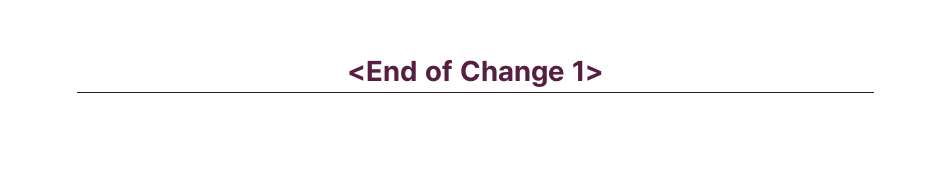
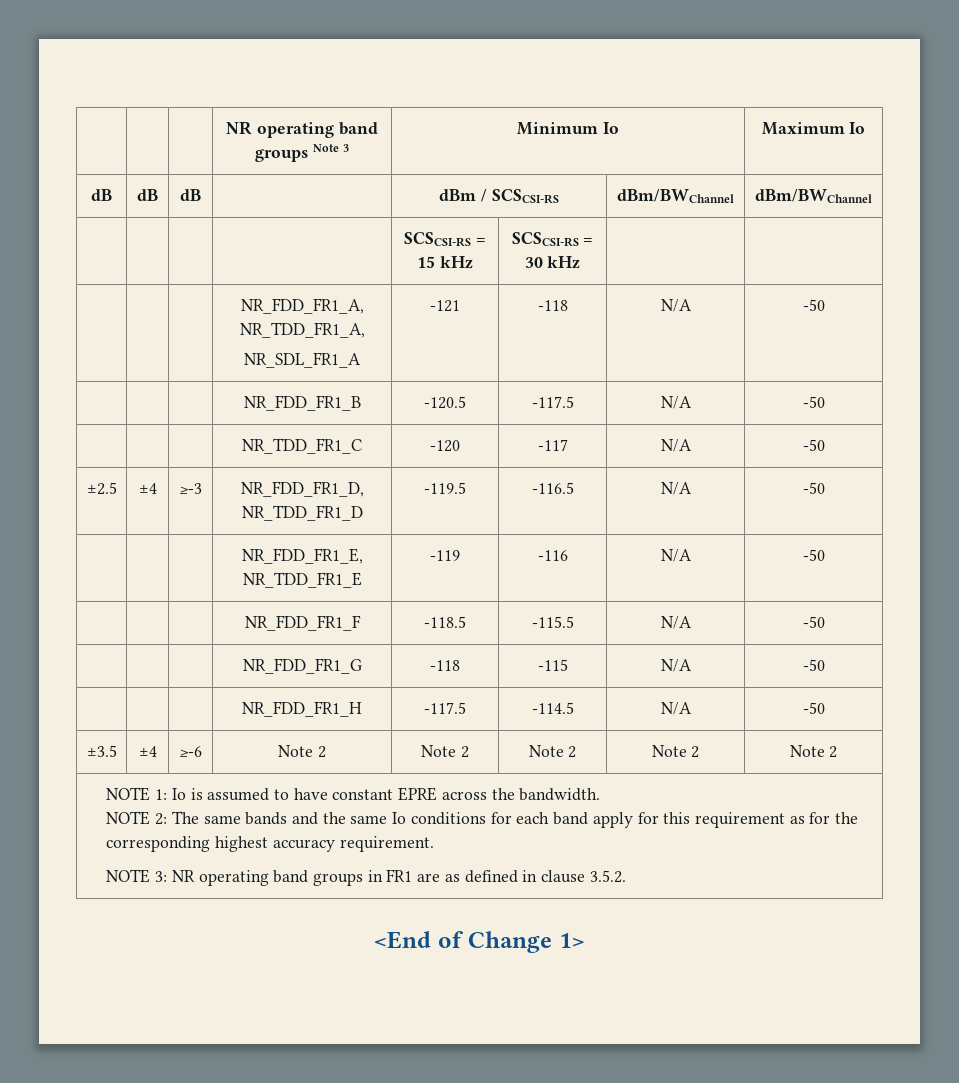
(347, 71) none -> [226,121,378,138] [254,144,350,162] [517,122,619,135] [761,122,866,135] [91,189,112,201] [137,189,158,201] [180,189,201,201] [439,189,559,204] [617,189,734,203] [755,189,872,203] [404,232,486,247] [417,256,473,269] [511,232,594,247] [524,256,581,269] [240,298,364,314] [239,322,365,338] [244,352,361,368] [430,300,460,312] [537,300,568,311] [660,299,692,312] [802,299,825,311] [243,395,361,411] [424,396,466,409] [531,396,574,408] [660,396,692,409] [802,396,825,408] [242,438,362,454] [430,440,460,452] [537,439,568,451] [660,439,692,452] [802,439,825,451] [86,482,117,495] [138,483,157,494] [179,483,202,494] [240,481,364,497] [241,505,363,521] [424,482,466,494] [531,482,574,494] [660,482,692,495] [802,482,825,494] [241,548,363,564] [242,572,362,588] [430,550,460,561] [537,550,568,561] [660,549,692,562] [802,549,825,561] [244,615,361,631] [424,616,466,628] [531,616,574,628] [660,616,692,629] [802,616,825,628] [242,658,362,674] [430,660,460,671] [537,659,568,671] [660,659,692,672] [802,659,825,671] [242,701,362,717] [424,702,466,714] [531,702,574,714] [660,702,692,715] [802,702,825,714] [86,745,117,757] [138,746,157,757] [179,746,202,757] [278,745,326,758] [421,745,469,758] [528,745,577,758] [651,745,700,758] [789,745,838,758] [106,787,601,801] [106,811,859,828] [106,836,434,852] [106,869,626,886] | | | NR operating band groups Note 3 | Minimum Io | Maximum Io // dB | dB | dB | | dBm / SCSCSI-RS | dBm/BWChannel | dBm/BWChannel // | | | | SCSCSI-RS = 15 kHz | SCSCSI-RS = 30 kHz | | // | | | NR_FDD_FR1_A, NR_TDD_FR1_A, // NR_SDL_FR1_A | -121 | -118 | N/A | -50 // | | | NR_FDD_FR1_B | -120.5 | -117.5 | N/A | -50 // | | | NR_TDD_FR1_C | -120 | -117 | N/A | -50 // ±2.5 | ±4 | ≥-3 | NR_FDD_FR1_D, NR_TDD_FR1_D | -119.5 | -116.5 | N/A | -50 // | | | NR_FDD_FR1_E, NR_TDD_FR1_E | -119 | -116 | N/A | -50 // | | | NR_FDD_FR1_F | -118.5 | -115.5 | N/A | -50 // | | | NR_FDD_FR1_G | -118 | -115 | N/A | -50 // | | | NR_FDD_FR1_H | -117.5 | -114.5 | N/A | -50 // ±3.5 | ±4 | ≥-6 | Note 2 | Note 2 | Note 2 | Note 2 | Note 2 // NOTE 1: Io is assumed to have constant EPRE across the bandwidth. // NOTE 2: The same bands and the same Io conditions for each band apply for this requirement as for the corresponding highest accuracy requirement. // NOTE 3: NR operating band groups in FR1 are as defined in clause 3.5.2. //

